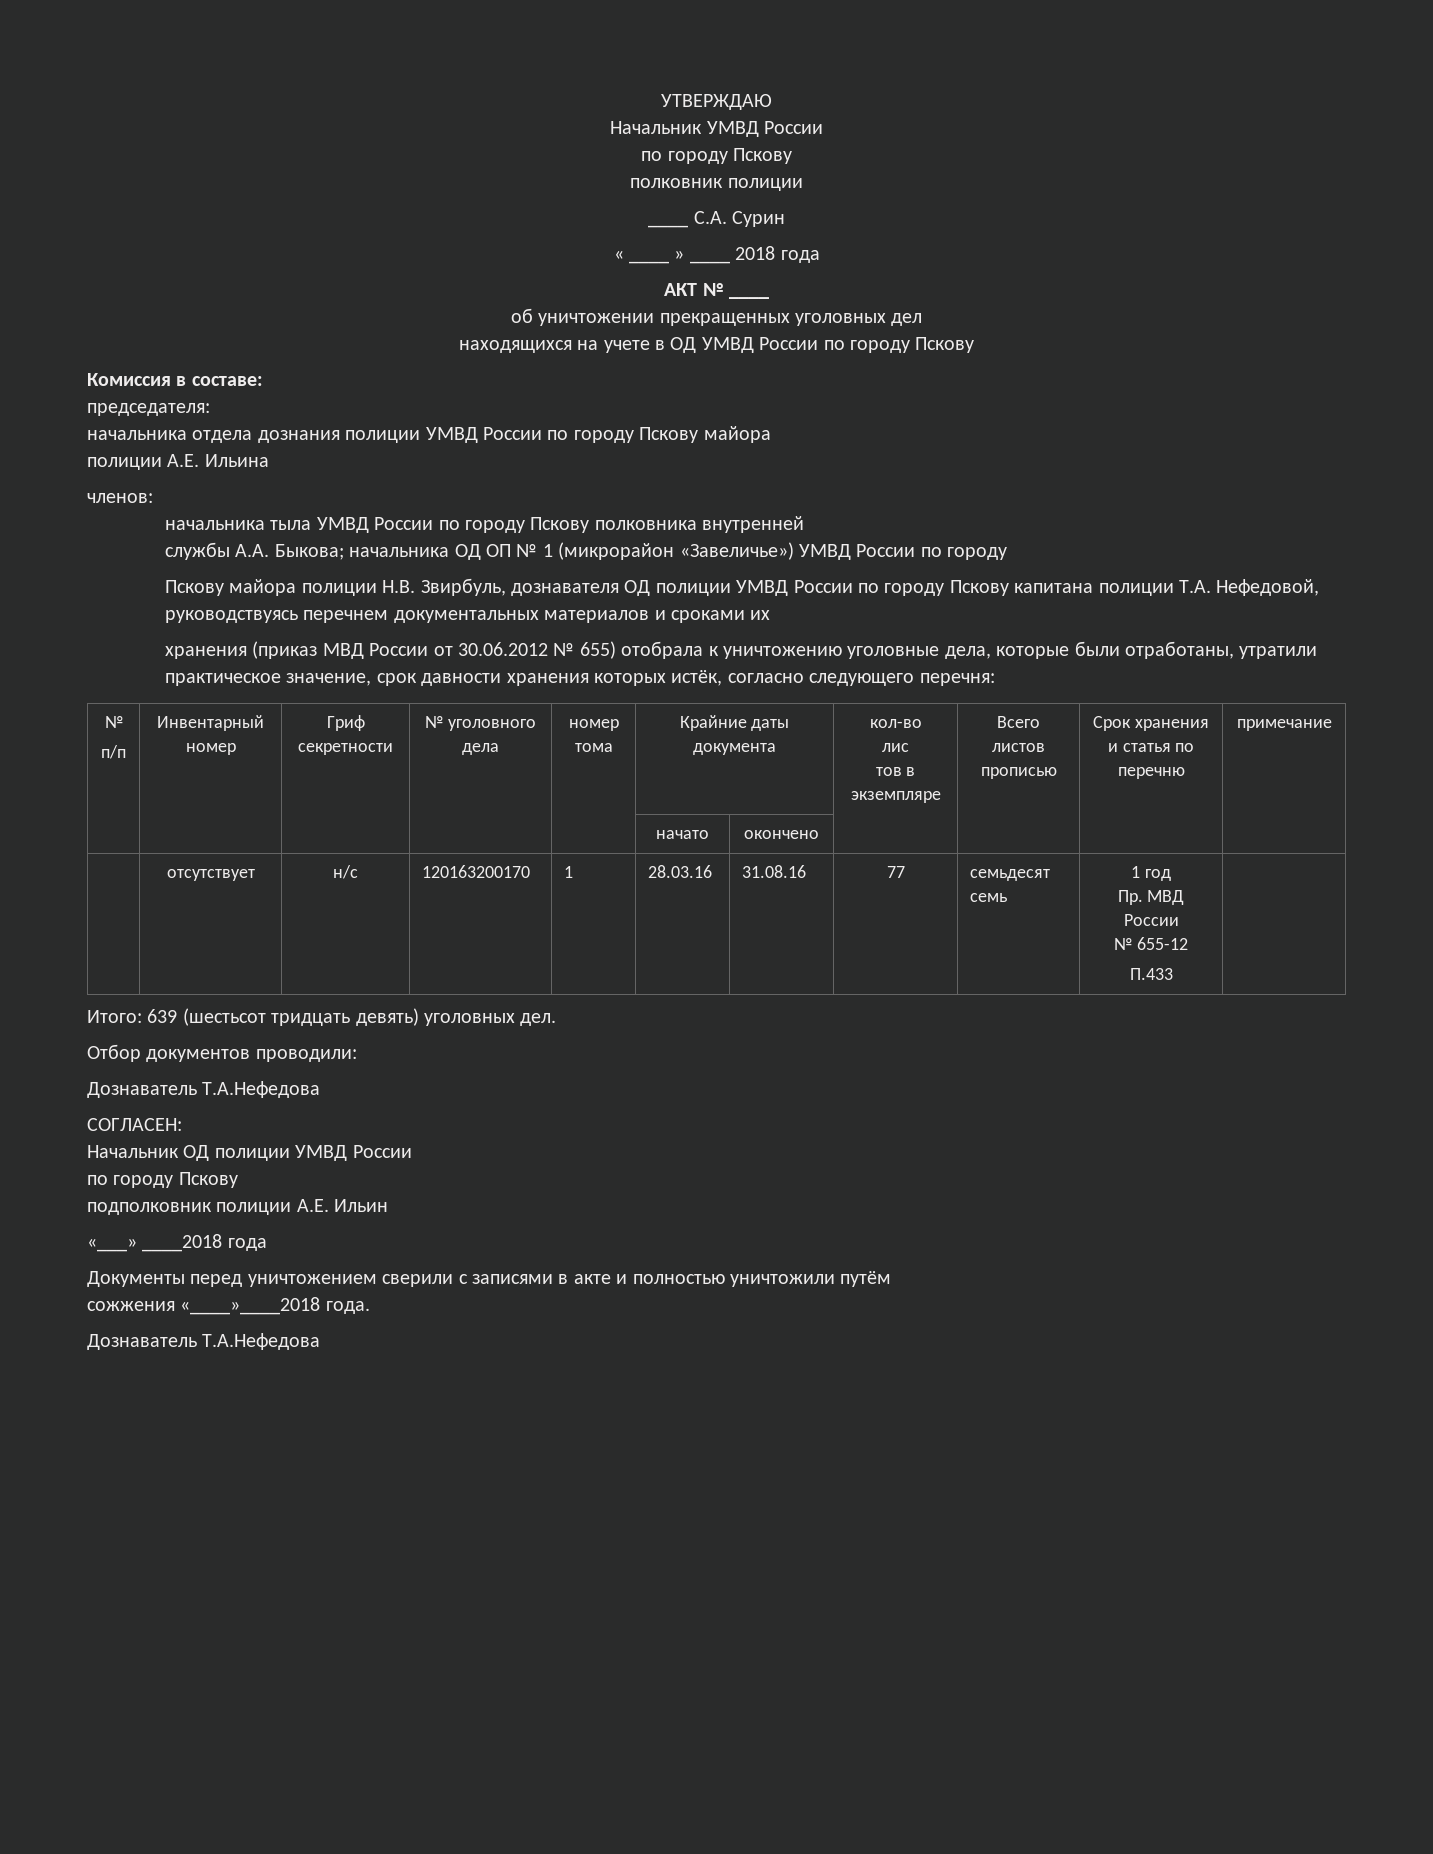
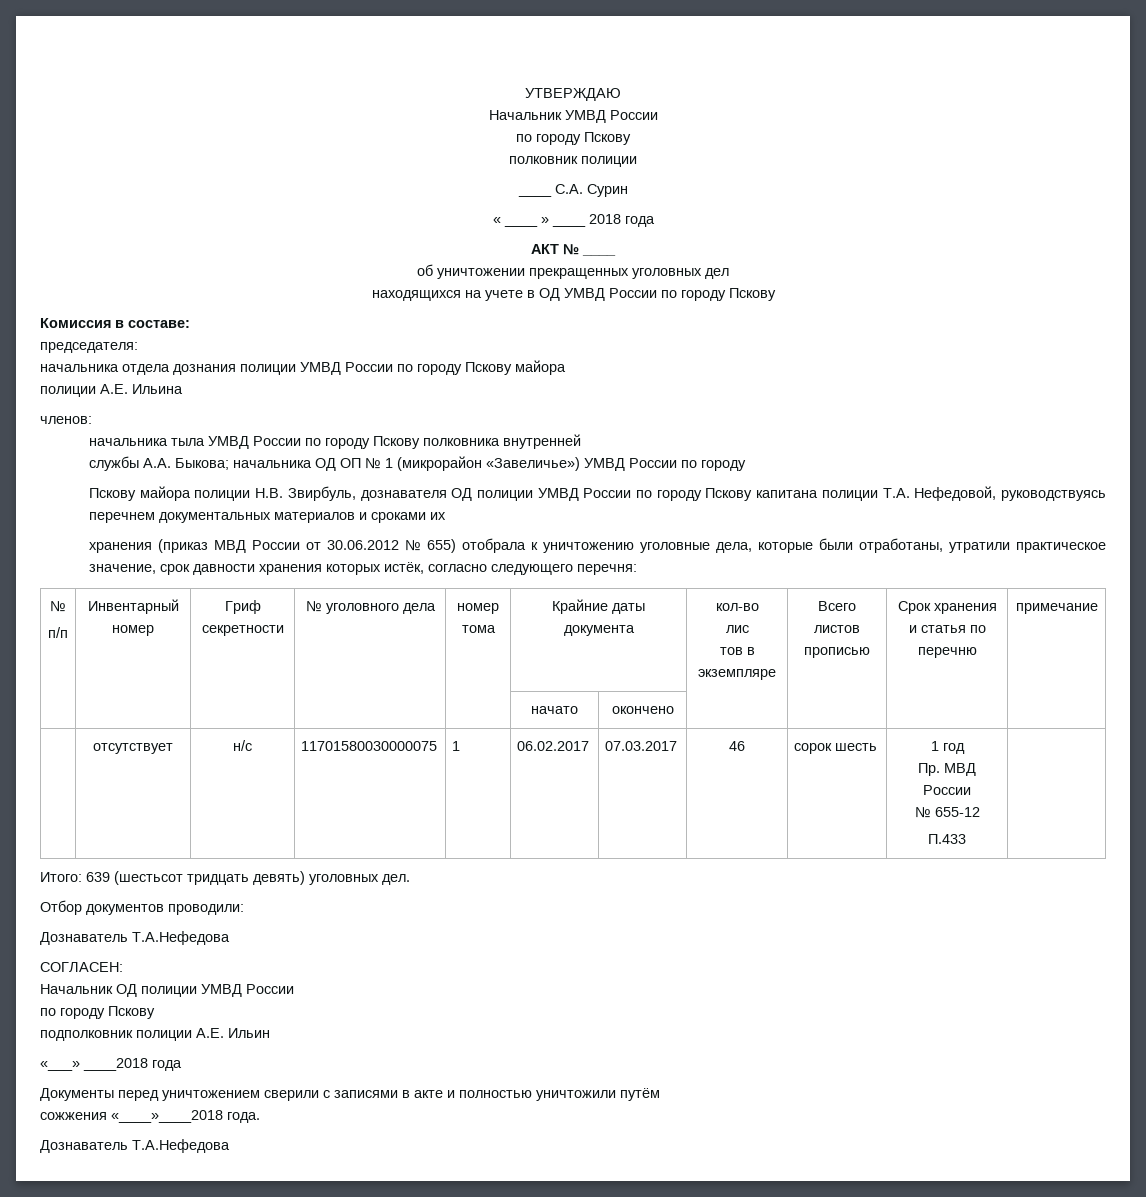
[422,865,531,878] [564,866,574,878] [648,865,713,878] [742,865,807,878] [886,866,905,878] [970,869,1051,881] [970,893,1008,902] 120163200170 | 1 | 28.03.16 | 31.08.16 | 77 | семьдесят семь -> [301,741,438,751] [452,741,461,751] [517,741,590,751] [605,741,678,751] [729,741,745,751] [794,743,878,754] 11701580030000075 | 1 | 06.02.2017 | 07.03.2017 | 46 | сорок шесть

